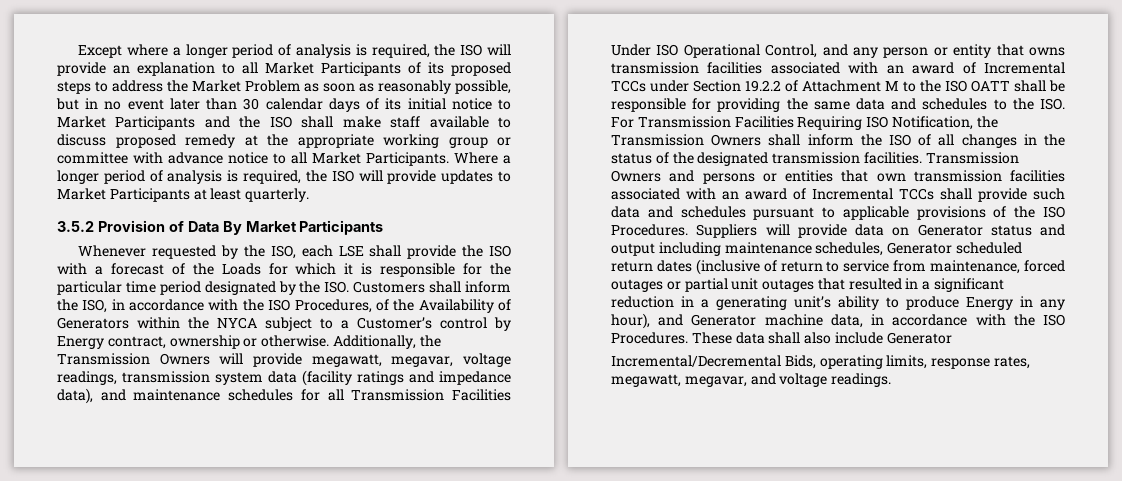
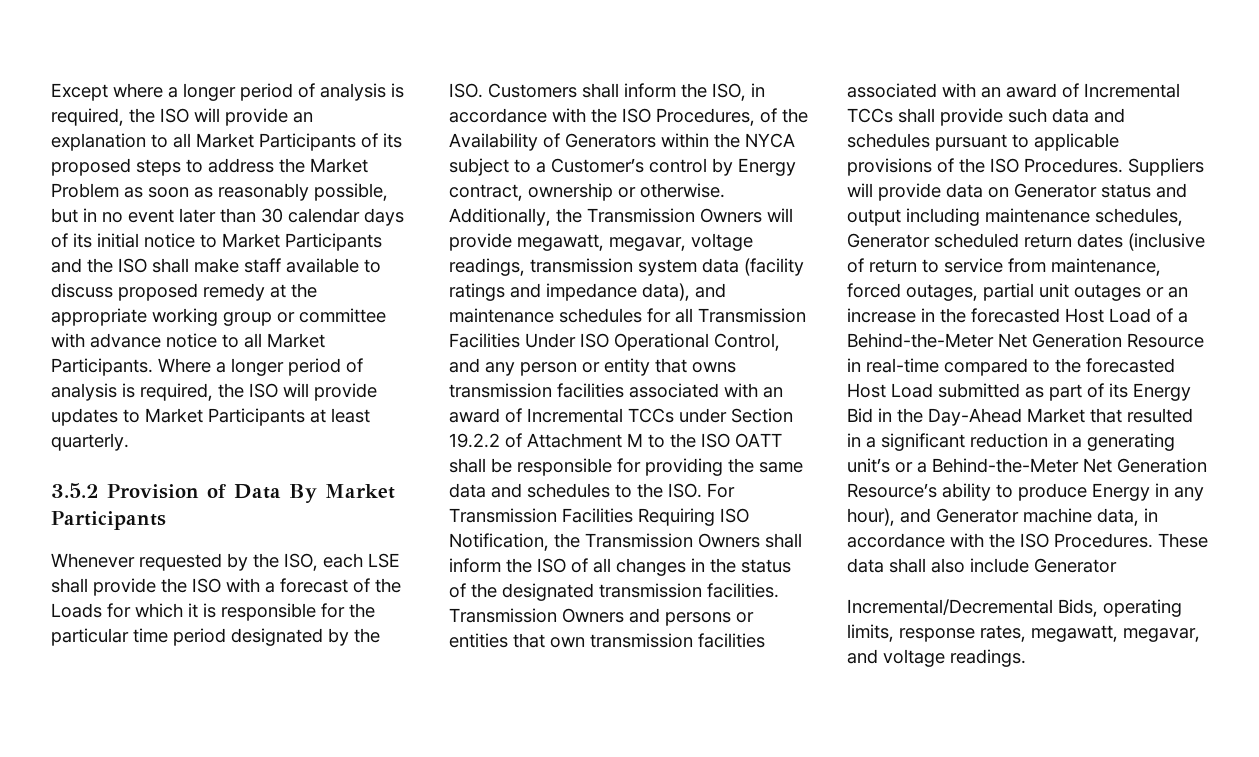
[611,279,681,292] outages or -> [906,284,978,301] outages,
(815, 285) none -> [1146,287,1188,298] [847,308,1188,323] [847,333,1204,348] [847,358,1175,376] [847,383,1191,401] [847,408,1085,426] or an increase in the forecasted Host Load of a Behind-the-Meter Net Generation Resource in real-time compared to the forecasted Host Load submitted as part of its Energy Bid in the Day-Ahead Market
(831, 302) none -> [895,458,1207,473] [847,483,937,498] or a Behind-the-Meter Net Generation Resource’s

